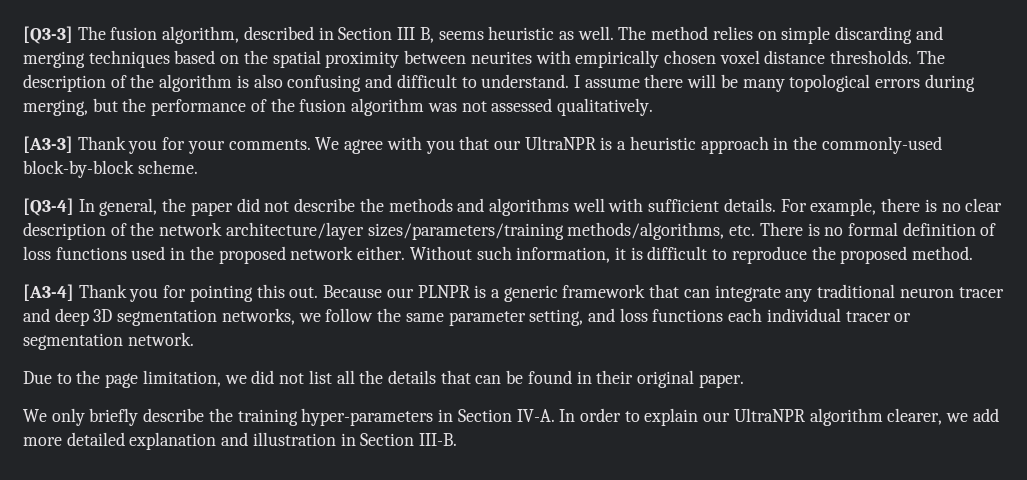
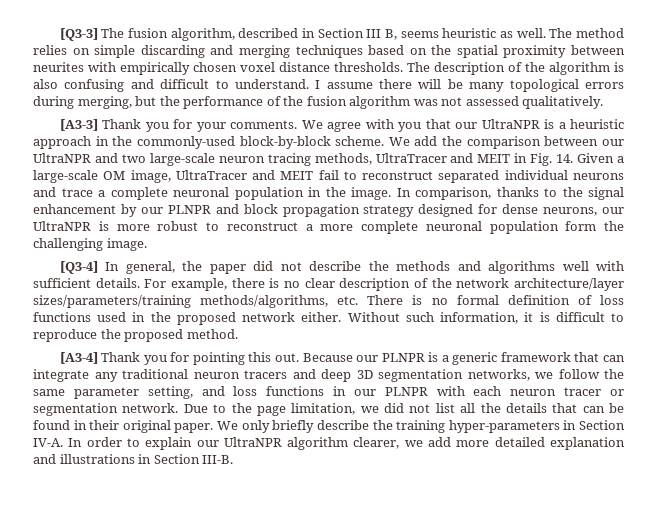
(198, 167) none -> [388,136,624,149] [33,153,625,166] [33,170,624,183] [33,187,624,200] [33,204,625,217] [33,221,624,234] [33,238,147,251] We add the comparison between our UltraNPR and two large-scale neuron tracing methods, UltraTracer and MEIT in Fig. 14. Given a large-scale OM image, UltraTracer and MEIT fail to reconstruct separated individual neurons and trace a complete neuronal population in the image. In comparison, thanks to the signal enhancement by our PLNPR and block propagation strategy designed for dense neurons, our UltraNPR is more robust to reconstruct a more complete neuronal population form the challenging image.
[958,287,1004,298] tracer -> [244,370,287,379] tracers
[728,308,841,322] each individual -> [333,386,557,396] in our PLNPR with each neuron
(194, 339) // -> (179, 408) none
(744, 381) // -> (214, 428) none
[252,432,336,446] illustration -> [59,454,135,464] illustrations

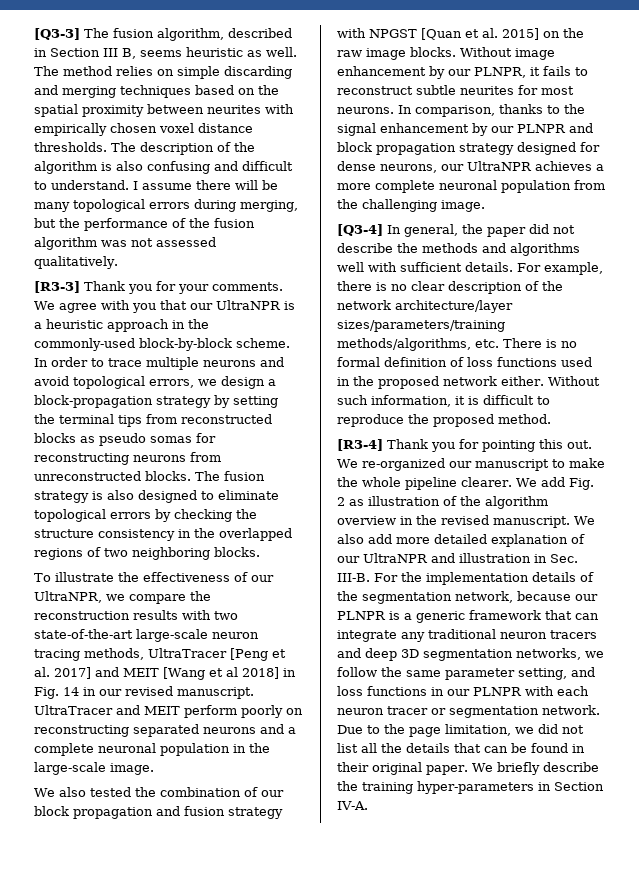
[59,119,98,131] [A3-3] -> [34,281,80,293] [R3-3]
[388,136,624,149] [33,153,146,163] We add the comparison between our UltraNPR and two -> [34,357,284,370] [34,376,276,389] [34,395,278,408] [34,414,272,427] [34,433,216,446] [34,452,221,465] [34,471,265,481] [34,490,279,503] [34,509,257,522] [34,528,292,541] [34,547,260,560] [34,572,274,582] [34,591,211,604] [34,610,238,620] [34,629,133,639] In order to trace multiple neurons and avoid topological errors, we design a block-propagation strategy by setting the terminal tips from reconstructed blocks as pseudo somas for reconstructing neurons from unreconstructed blocks. The fusion strategy is also designed to eliminate topological errors by checking the structure consistency in the overlapped regions of two neighboring blocks. // To illustrate the effectiveness of our UltraNPR, we compare the reconstruction results with two state-of-the-art
[450,153,625,166] [33,170,624,183] [33,187,93,197] and MEIT in Fig. 14. Given a large-scale OM image, UltraTracer and MEIT fail to reconstruct separated individual neurons and trace -> [230,648,286,661] [34,667,296,680] [34,686,254,699] [34,705,303,718] [34,724,284,737] [Peng et al. 2017] and MEIT [Wang et al 2018] in Fig. 14 in our revised manuscript. UltraTracer and MEIT perform poorly on reconstructing separated neurons and
[351,187,391,200] image. -> [34,762,154,775] [34,787,284,797] [34,806,283,819] [337,28,584,40] [337,47,555,60] [337,66,588,79] [337,85,574,95] [337,107,394,114] large-scale image. // We also tested the combination of our block propagation and fusion strategy with NPGST [Quan et al. 2015] on the raw image blocks. Without image enhancement by our PLNPR, it fails to reconstruct subtle neurites for most neurons.
[98,221,298,231] is more robust to reconstruct -> [535,161,592,171] achieves
[565,221,597,231] form -> [574,180,605,190] from
[59,352,98,364] [A3-4] -> [337,439,383,451] [R3-4]
[302,353,353,362] Because -> [337,458,605,471] [337,477,594,490] [337,496,548,509] [337,515,595,528] [337,534,585,547] [337,553,578,563] [337,572,594,585] [337,591,571,604] We re-organized our manuscript to make the whole pipeline clearer. We add Fig. 2 as illustration of the algorithm overview in the revised manuscript. We also add more detailed explanation of our UltraNPR and illustration in Sec. III-B. For the implementation details of the segmentation network, because
[241,420,270,433] only -> (493, 767) none
[68,437,626,450] [33,454,234,464] In order to explain our UltraNPR algorithm clearer, we add more detailed explanation and illustrations in Section III-B. -> (368, 805) none

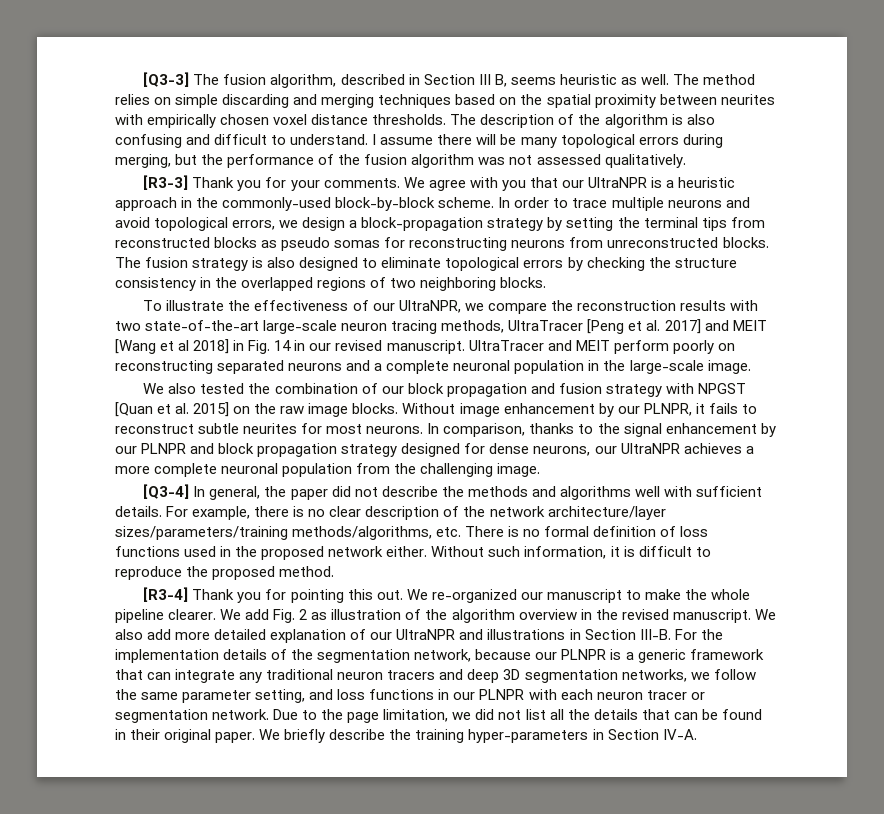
[459,553,578,563] illustration in Sec. -> [487,629,636,640] illustrations in Section

